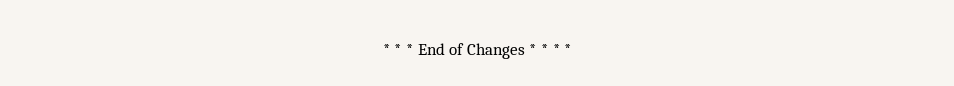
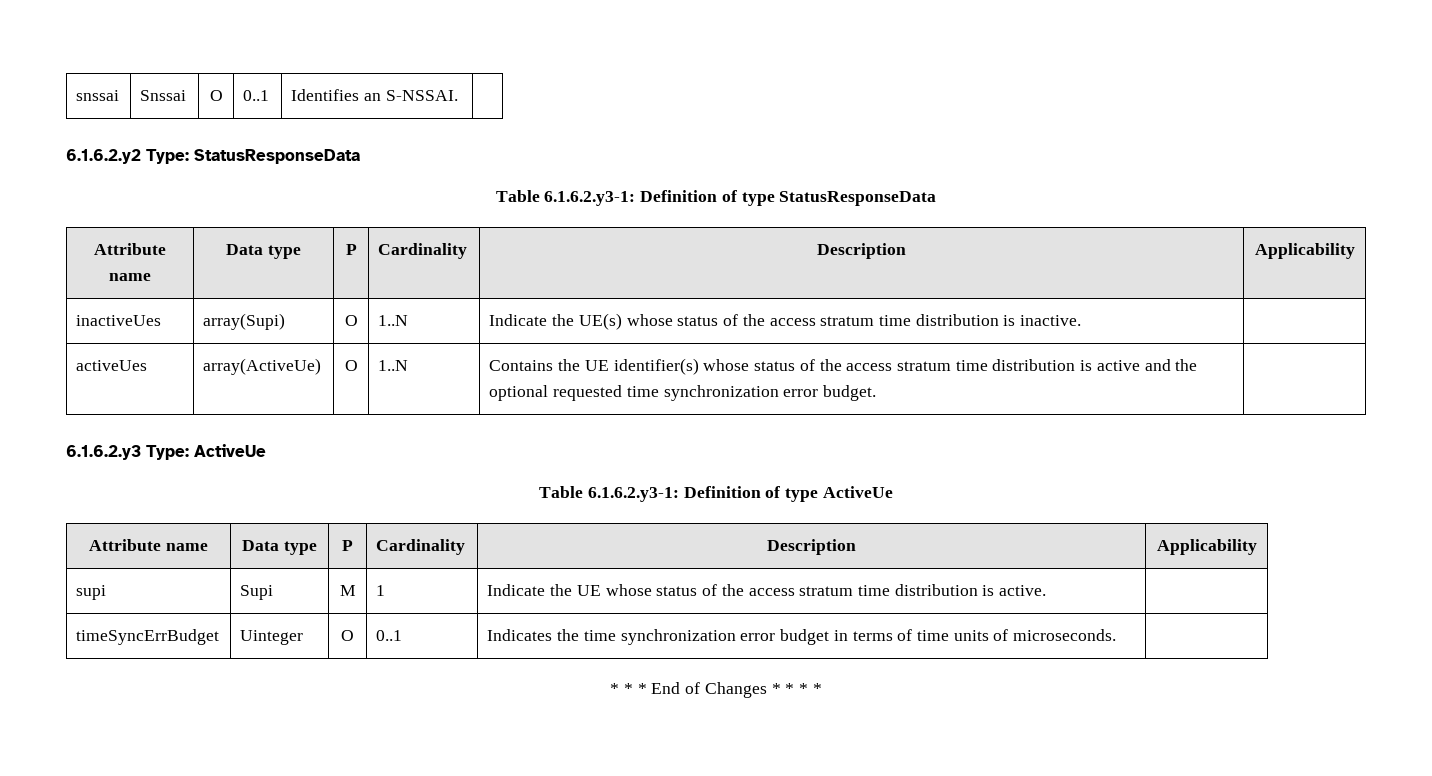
(382, 49) none -> [76,90,120,101] [140,90,187,101] [209,90,223,101] [243,90,270,101] [291,89,458,101] [66,149,360,164] [495,190,937,206] [94,243,166,255] [109,273,151,281] [226,244,301,259] [345,244,357,255] [378,243,468,259] [817,243,906,259] [1254,243,1355,259] [76,315,162,326] [203,313,286,330] [344,315,358,326] [378,315,409,326] [489,313,1082,330] [76,360,148,371] [203,358,322,375] [344,360,358,371] [378,360,409,371] [489,358,1198,375] [489,385,877,401] [66,444,266,460] [539,486,893,502] [89,539,208,551] [242,540,317,555] [342,540,353,551] [376,539,466,555] [767,539,856,555] [1156,539,1257,555] [76,585,107,600] [240,585,274,600] [339,585,356,596] [376,585,386,596] [487,584,1047,596] [76,629,220,645] [240,630,304,645] [341,630,354,641] [376,630,403,641] [487,629,1117,645] snssai | Snssai | O | 0..1 | Identifies an S-NSSAI. | // 6.1.6.2.y2 Type: StatusResponseData // Table 6.1.6.2.y3-1: Definition of type StatusResponseData // Attribute name | Data type | P | Cardinality | Description | Applicability // inactiveUes | array(Supi) | O | 1..N | Indicate the UE(s) whose status of the access stratum time distribution is inactive. | // activeUes | array(ActiveUe) | O | 1..N | Contains the UE identifier(s) whose status of the access stratum time distribution is active and the optional requested time synchronization error budget. | // 6.1.6.2.y3 Type: ActiveUe // Table 6.1.6.2.y3-1: Definition of type ActiveUe // Attribute name | Data type | P | Cardinality | Description | Applicability // supi | Supi | M | 1 | Indicate the UE whose status of the access stratum time distribution is active. | // timeSyncErrBudget | Uinteger | O | 0..1 | Indicates the time synchronization error budget in terms of time units of microseconds. | //

